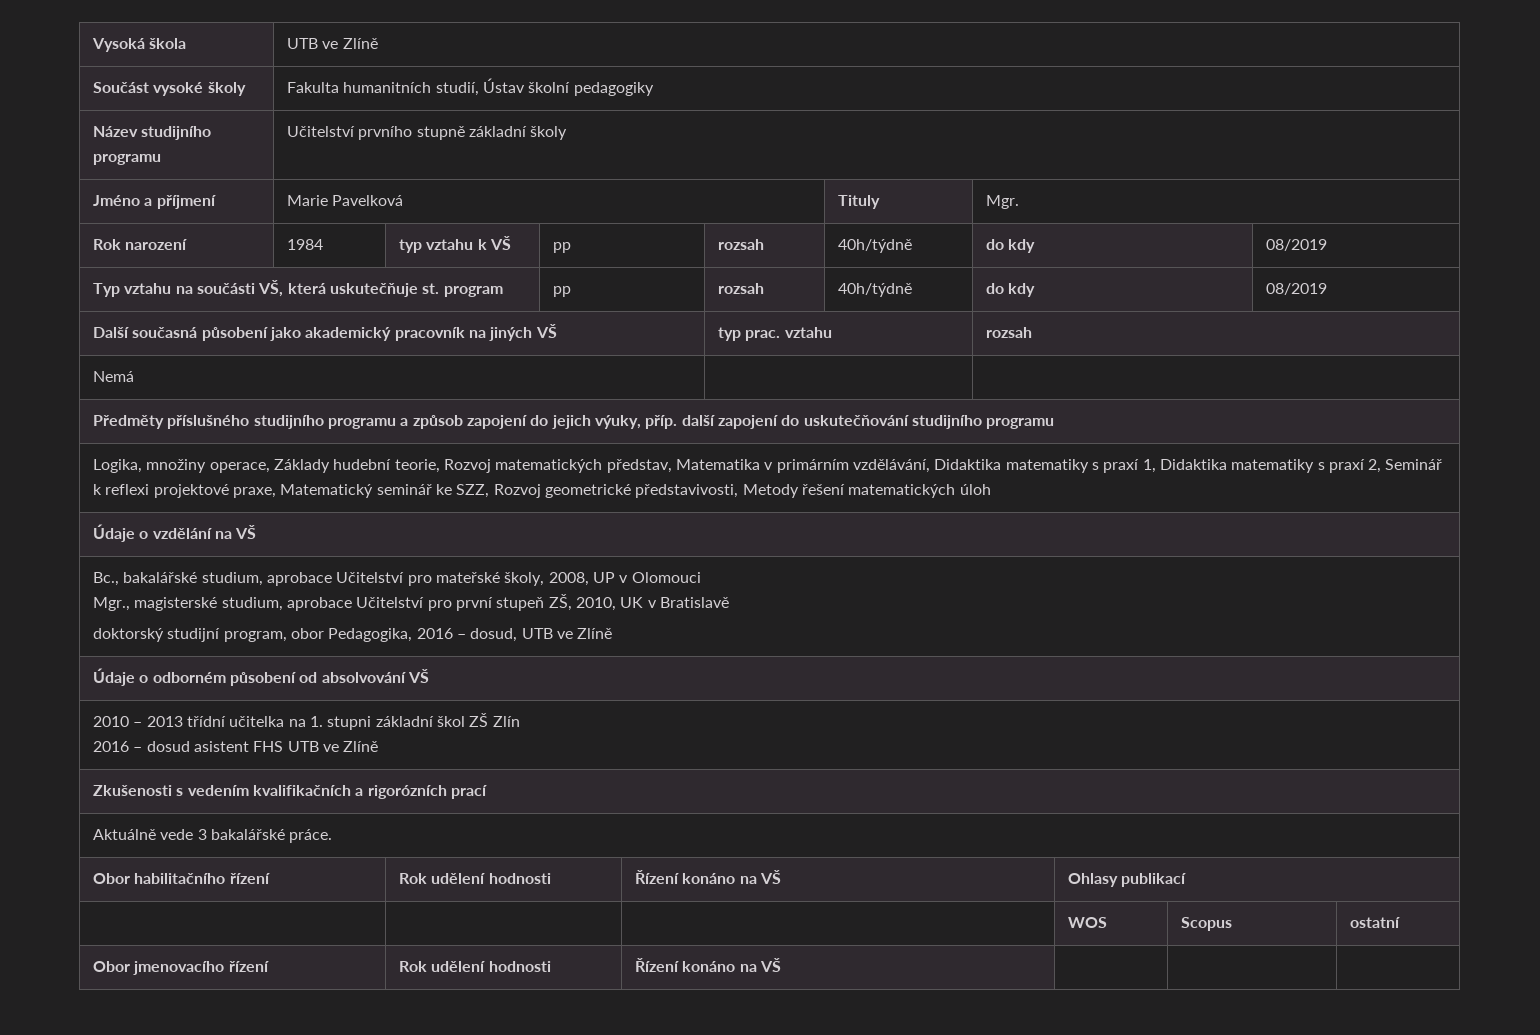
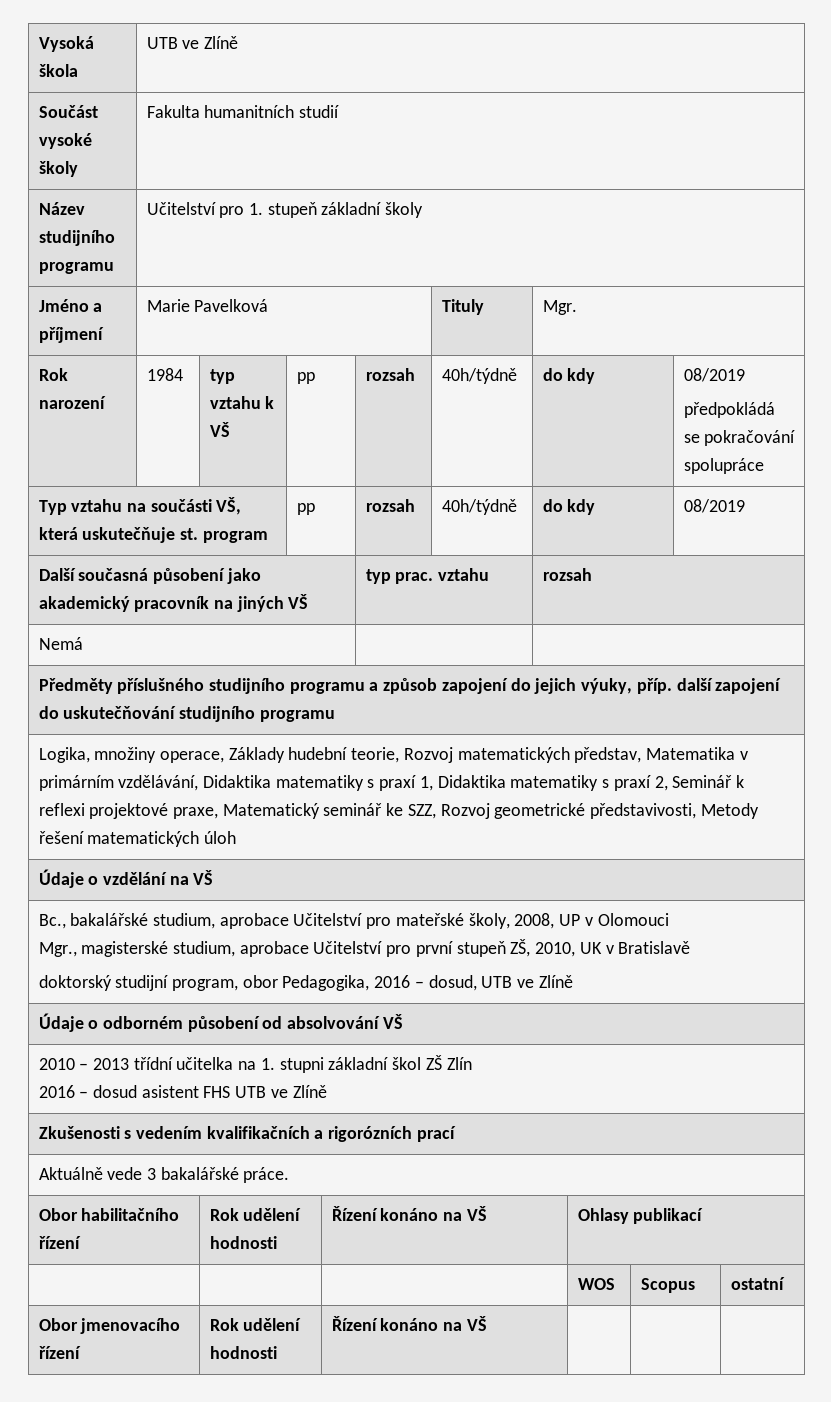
[435,78,654,96] studií, Ústav školní pedagogiky -> [299,105,340,118] studií
[358,126,465,140] prvního stupně -> [219,202,317,218] pro 1. stupeň
(1328, 245) none -> [683,402,775,418] [683,430,796,446] [683,458,764,474] // předpokládá se pokračování spolupráce

